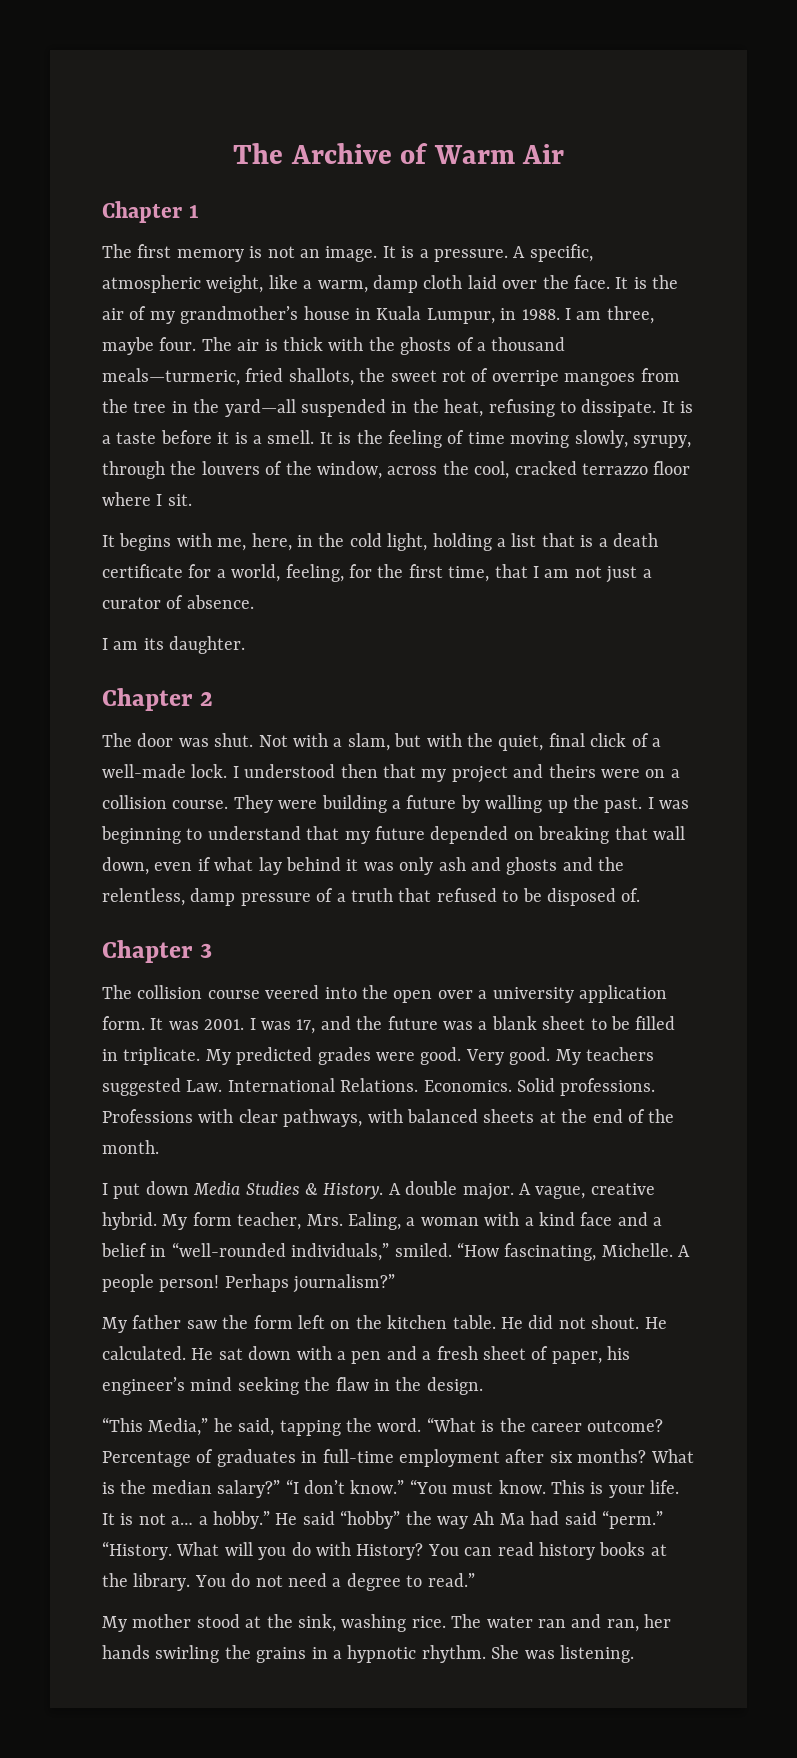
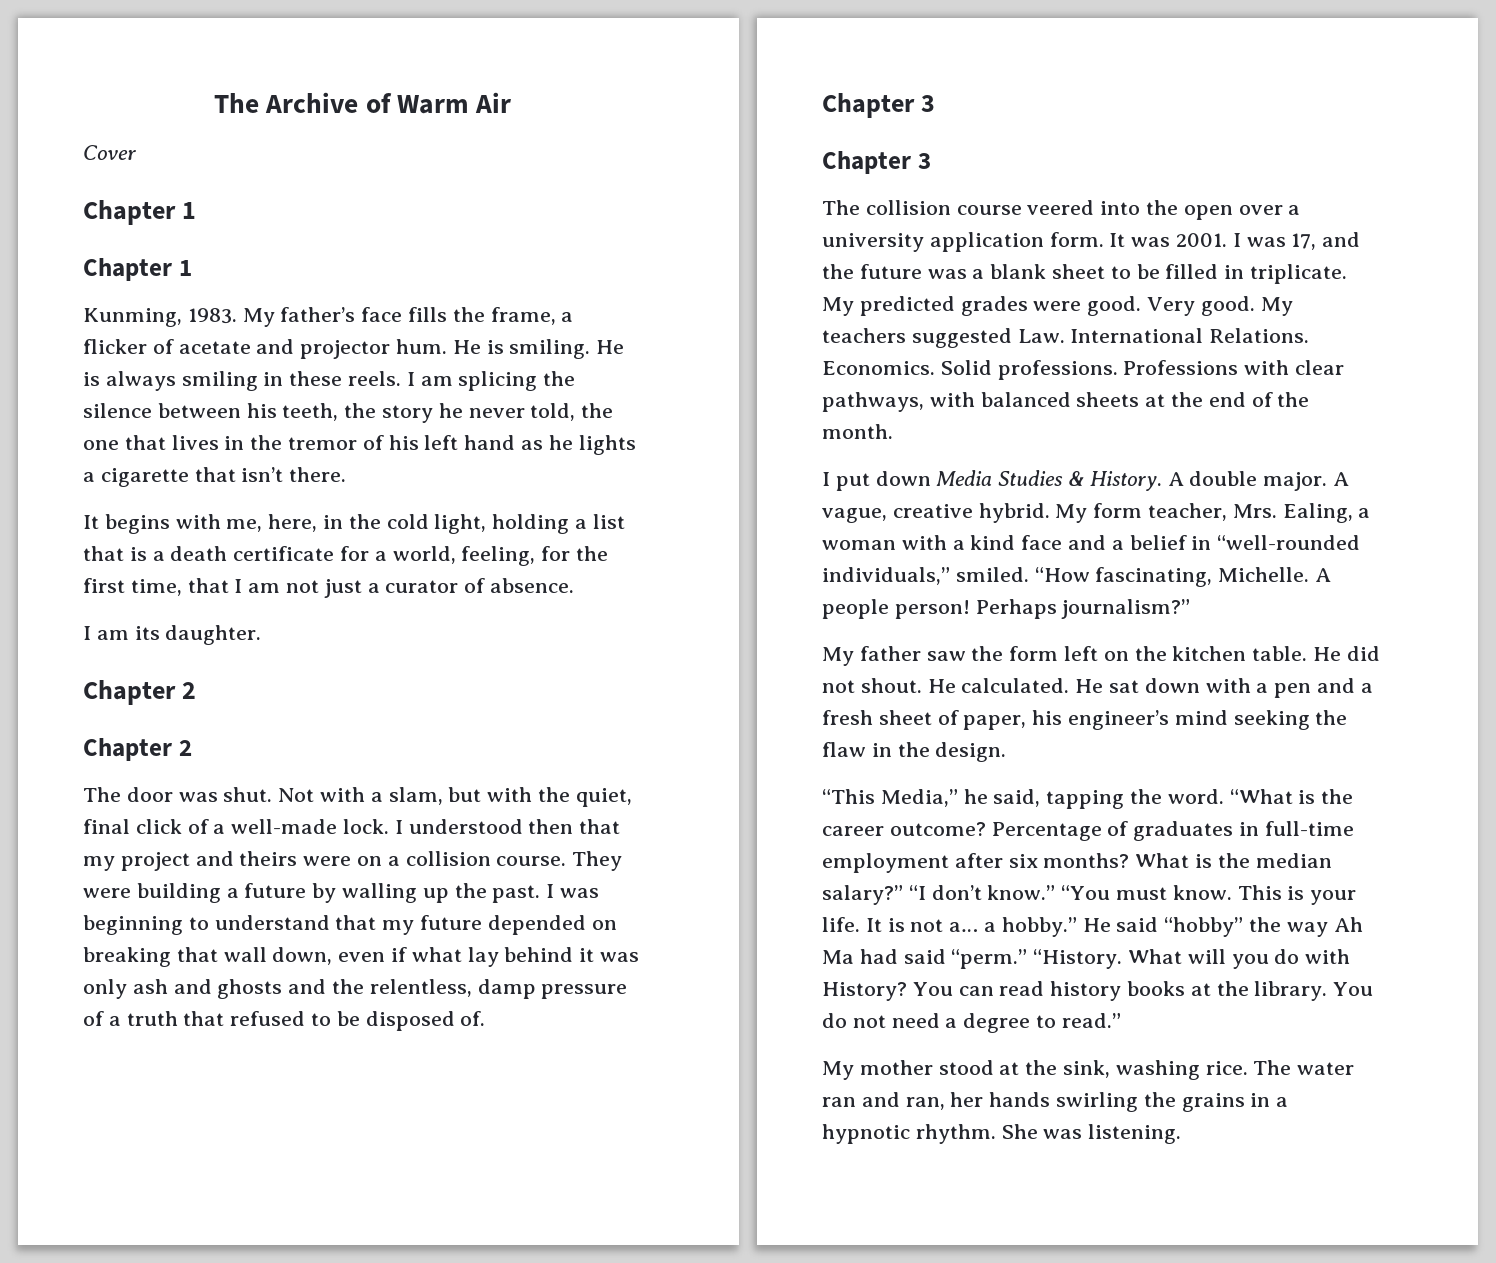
[102,201,199,223] [102,244,593,262] [102,275,679,293] [102,306,654,324] [102,337,566,355] [102,368,680,386] [102,399,694,417] [102,430,691,448] [102,461,691,479] [102,492,192,506] // Chapter 1 // The first memory is not an image. It is a pressure. A specific, atmospheric weight, like a warm, damp cloth laid over the face. It is the air of my grandmother’s house in Kuala Lumpur, in 1988. I am three, maybe four. The air is thick with the ghosts of a thousand meals—turmeric, fried shallots, the sweet rot of overripe mangoes from the tree in the yard—all suspended in the heat, refusing to dissipate. It is a taste before it is a smell. It is the feeling of time moving slowly, syrupy, through the louvers of the window, across the cool, cracked terrazzo floor where I sit. -> [83,145,136,160] [83,200,197,225] [83,258,192,281] [83,307,574,327] [83,339,625,359] [83,371,576,391] [83,403,614,423] [83,435,636,455] [83,467,347,487] // Cover // Chapter 1 // Chapter 1 // Kunming, 1983. My father’s face fills the frame, a flicker of acetate and projector hum. He is smiling. He is always smiling in these reels. I am splicing the silence between his teeth, the story he never told, the one that lives in the tremor of his left hand as he lights a cigarette that isn’t there.
(213, 699) none -> [83,738,192,761] // Chapter 2
(212, 950) none -> [822,151,931,174] // Chapter 3

